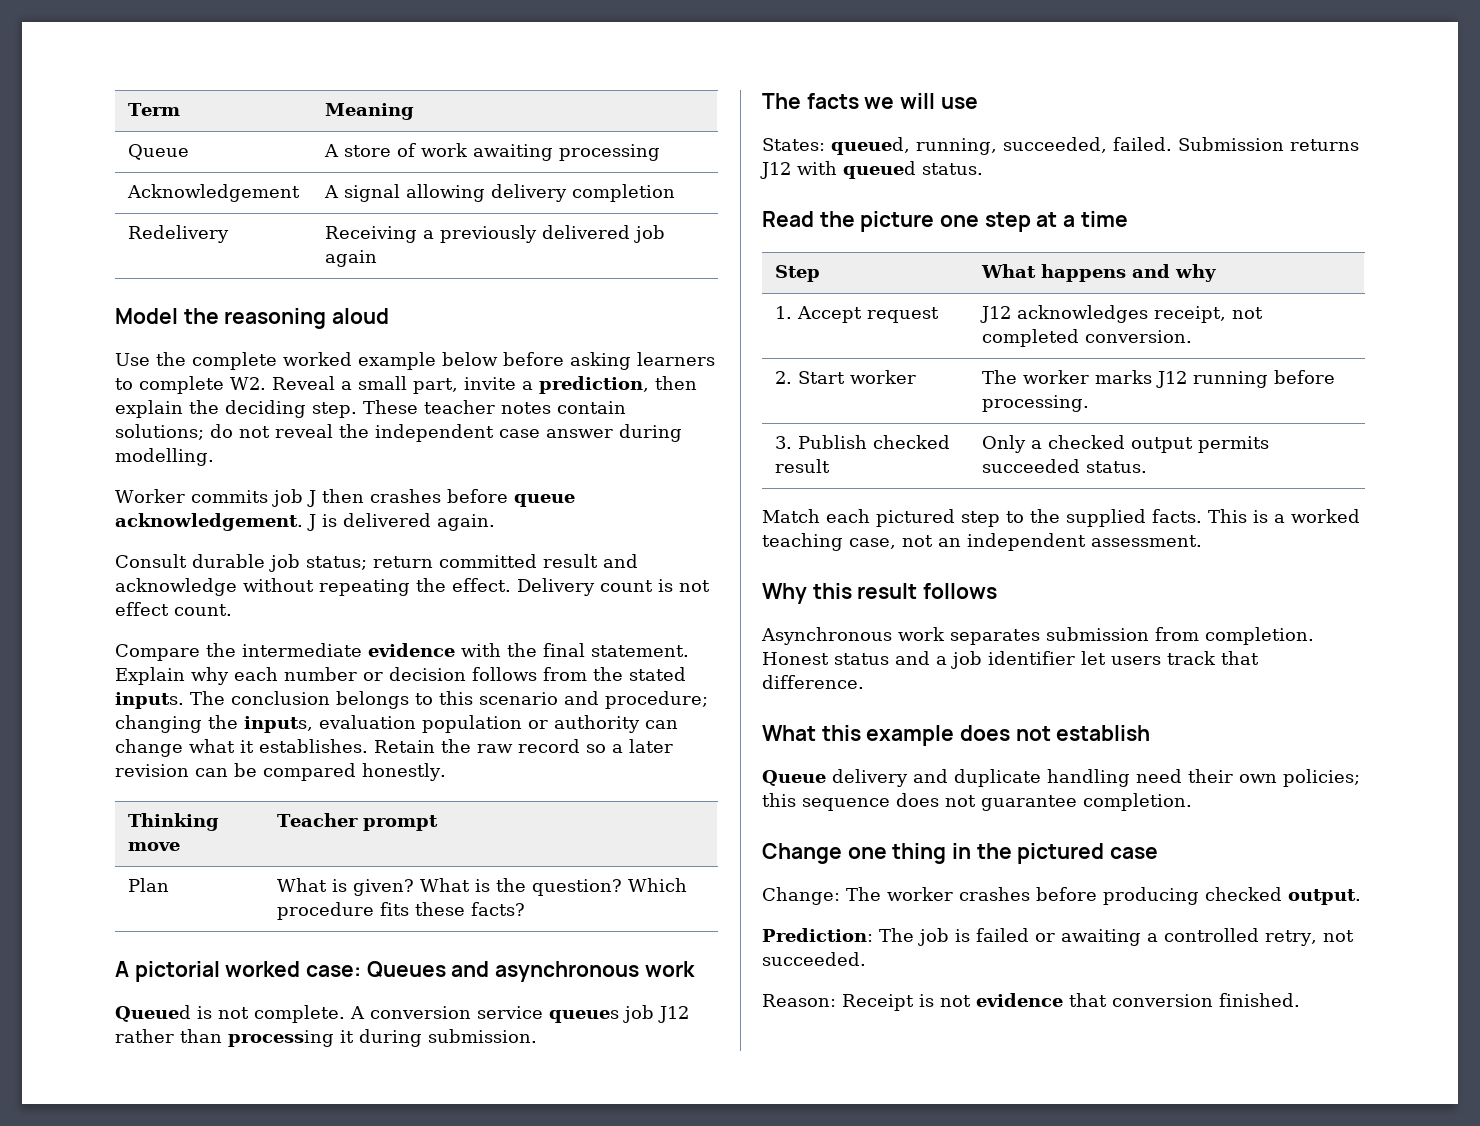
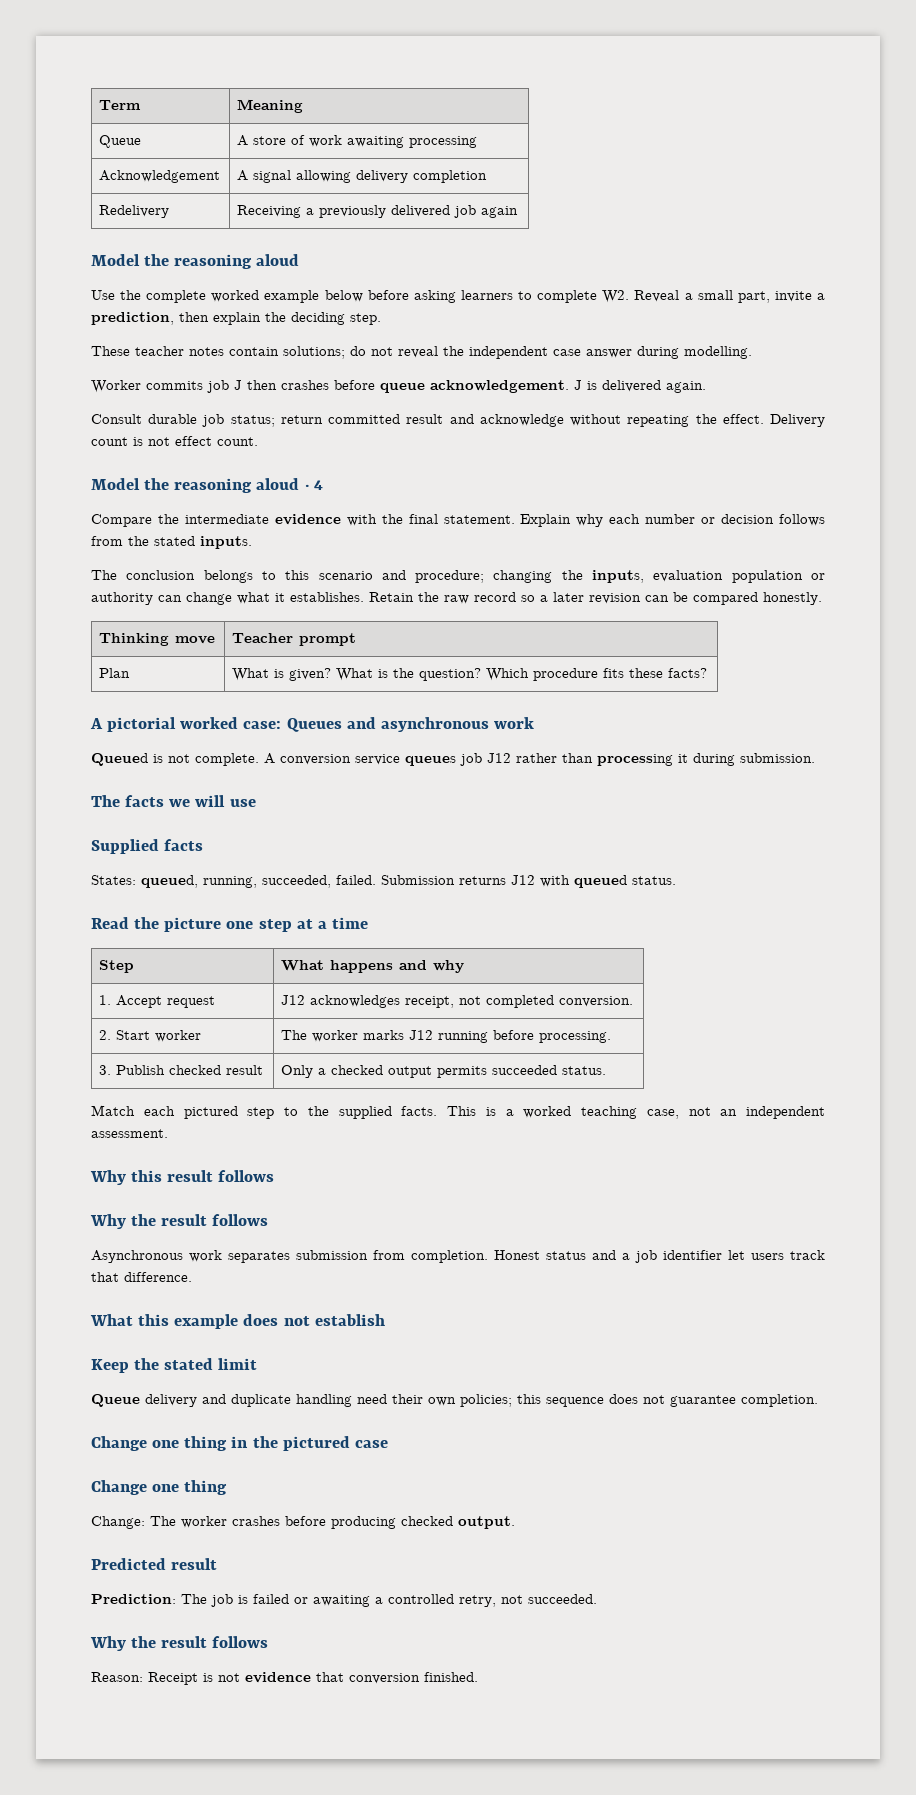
(357, 410) none -> (381, 319) //
(232, 610) none -> [91,478,323,493] // Model the reasoning aloud · 4
(184, 700) none -> (252, 542) //
(978, 103) none -> [91,839,204,854] // Supplied facts
(998, 591) none -> [90,1214,269,1229] // Why the result follows
(1151, 733) none -> [91,1358,258,1373] // Keep the stated limit
(1159, 853) none -> [91,1480,228,1495] // Change one thing
(1361, 897) none -> [91,1558,218,1570] // Predicted result
(866, 959) none -> [90,1636,269,1651] // Why the result follows

